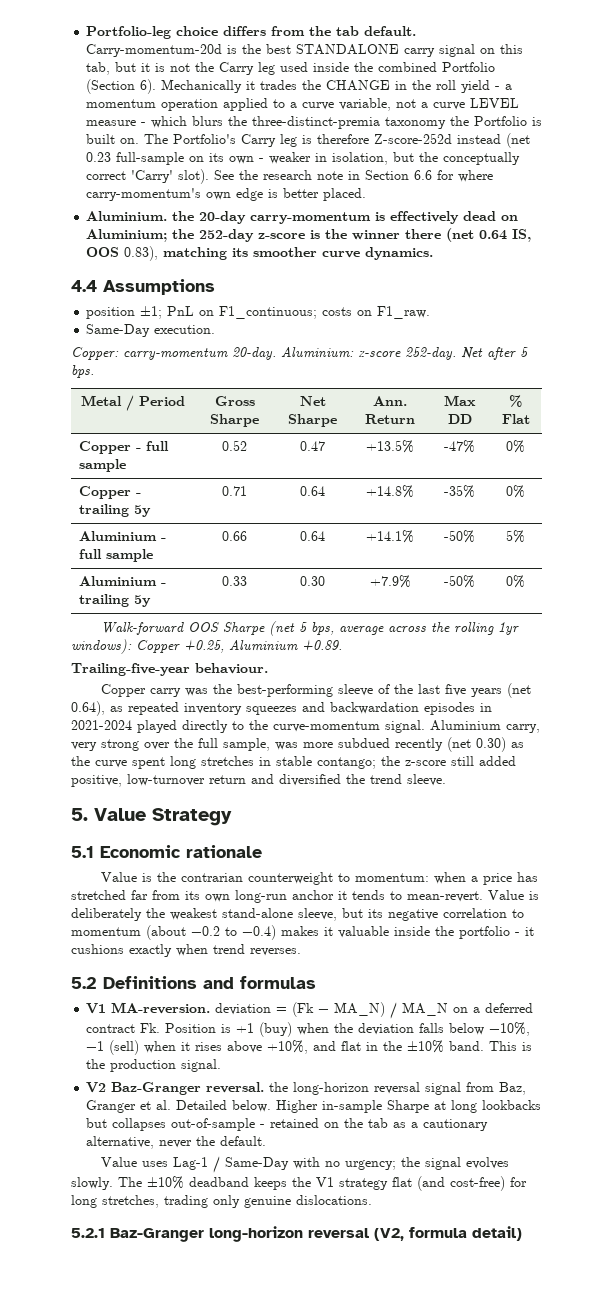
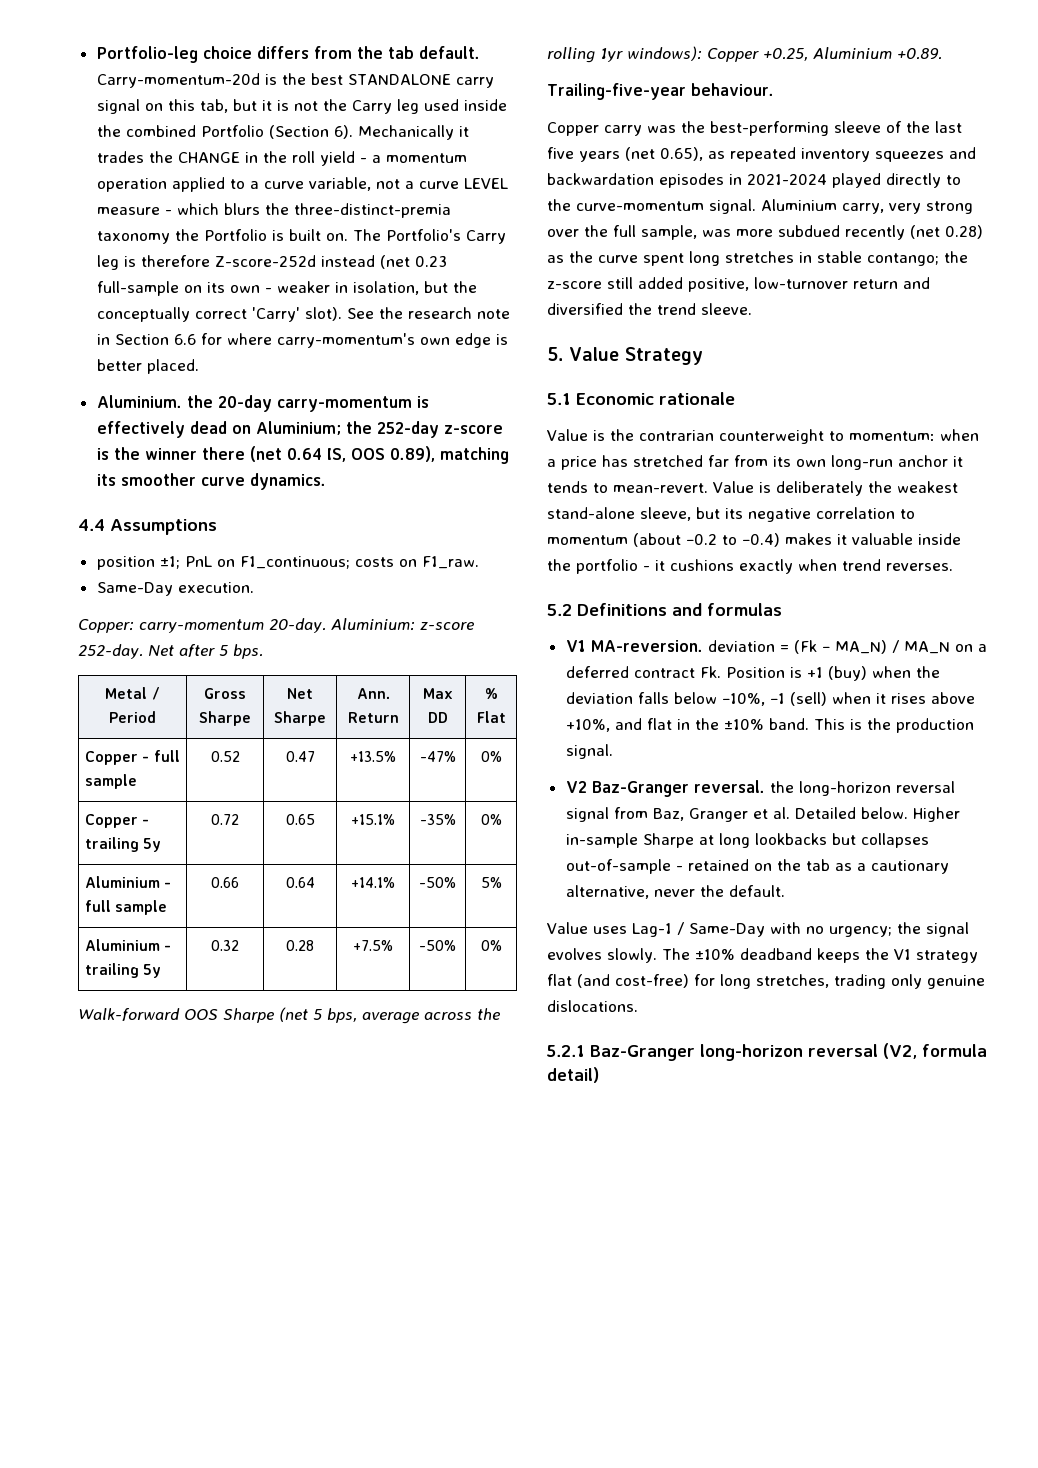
[124,246,159,261] 0.83), -> [389,446,435,462] 0.89),
[222,486,247,496] [300,486,325,496] [366,485,414,498] 0.71 | 0.64 | +14.8% -> [211,814,239,825] [285,814,315,825] [351,814,395,825] 0.72 | 0.65 | +15.1%
[222,576,247,586] [300,576,325,586] [369,575,411,588] 0.33 | 0.30 | +7.9% -> [211,940,239,951] [286,940,314,951] [353,940,393,951] 0.32 | 0.28 | +7.5%
[71,701,105,716] 0.64), -> [660,147,703,161] 0.65),
[476,737,506,752] 0.30) -> [945,225,983,239] 0.28)

